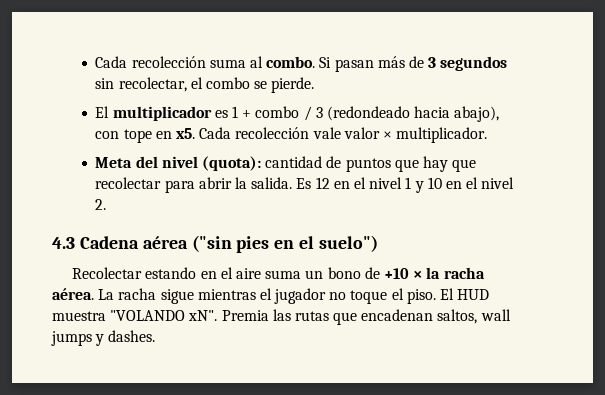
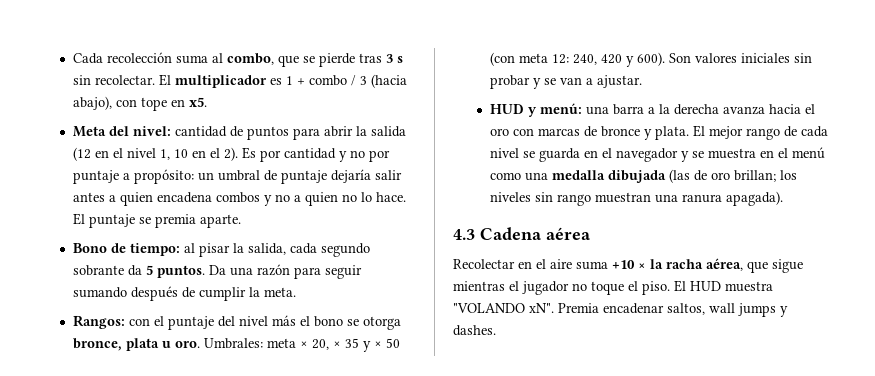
[266,56,508,72] [95,77,315,93] combo. Si pasan más de 3 segundos sin recolectar, el combo se pierde. // -> [227,53,404,67] [73,75,156,85] combo, que se pierde tras 3 s sin recolectar.
[326,106,451,121] (redondeado hacia -> [371,74,408,88] (hacia
[199,127,488,143] Cada recolección vale valor × multiplicador. -> (208, 102) none
[161,156,262,171] nivel (quota): -> [133,126,172,136] nivel:
[394,156,477,172] [95,177,424,193] que hay que recolectar para abrir la salida. Es 12 en el nivel 1 y -> [293,126,407,140] [73,147,171,161] para abrir la salida (12 en el nivel 1,
[481,177,515,189] [95,199,107,210] [52,235,379,253] nivel 2. // 4.3 Cadena aérea ("sin pies en el suelo") -> [224,147,391,162] [73,169,403,184] [73,192,407,206] [73,213,242,228] [73,243,371,257] [73,264,363,279] [73,286,297,301] [73,315,402,330] [73,338,401,352] [490,52,813,67] [490,75,643,89] [490,103,816,117] [490,125,829,140] [490,147,826,162] [490,169,798,183] [490,191,784,206] [453,227,591,240] 2). Es por cantidad y no por puntaje a propósito: un umbral de puntaje dejaría salir antes a quien encadena combos y no a quien no lo hace. El puntaje se premia aparte. // Bono de tiempo: al pisar la salida, cada segundo sobrante da 5 puntos. Da una razón para seguir sumando después de cumplir la meta. // Rangos: con el puntaje del nivel más el bono se otorga bronce, plata u oro. Umbrales: meta × 20, × 35 y × 50 (con meta 12: 240, 420 y 600). Son valores iniciales sin probar y se van a ajustar. // HUD y menú: una barra a la derecha avanza hacia el oro con marcas de bronce y plata. El mejor rango de cada nivel se guarda en el navegador y se muestra en el menú como una medalla dibujada (las de oro brillan; los niveles sin rango muestran una ranura apagada). // 4.3 Cadena aérea
[145,267,197,279] estando -> (515, 264) none
[305,267,380,279] un bono de -> (608, 265) none
[52,288,157,300] aérea. La racha -> [706,258,768,273] aérea, que
[272,309,434,325] las rutas que encadenan -> [603,303,664,314] encadenar

